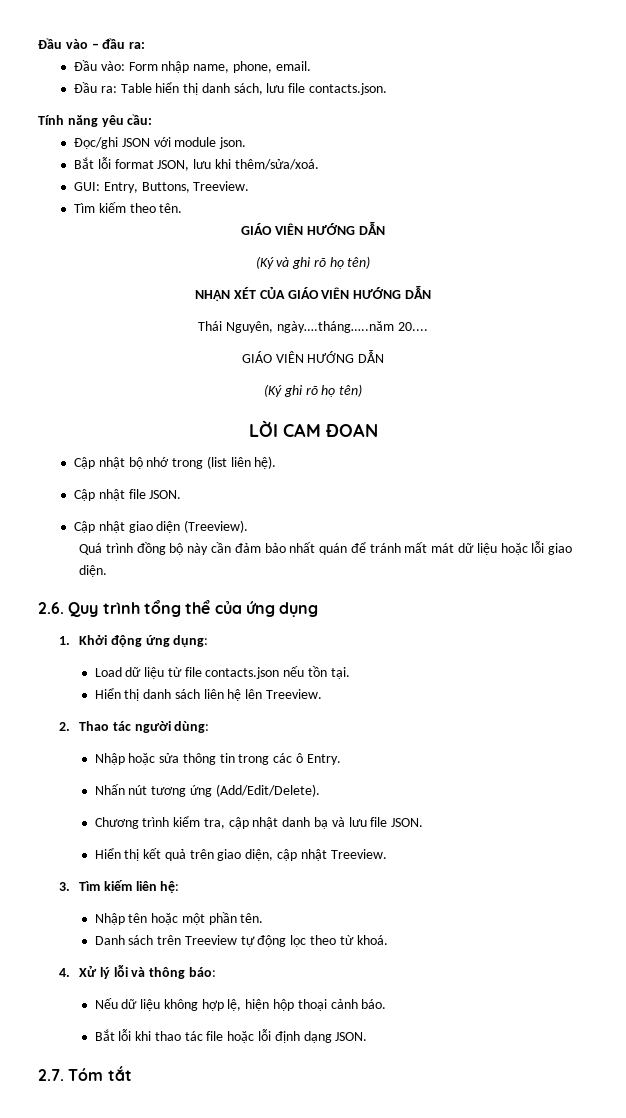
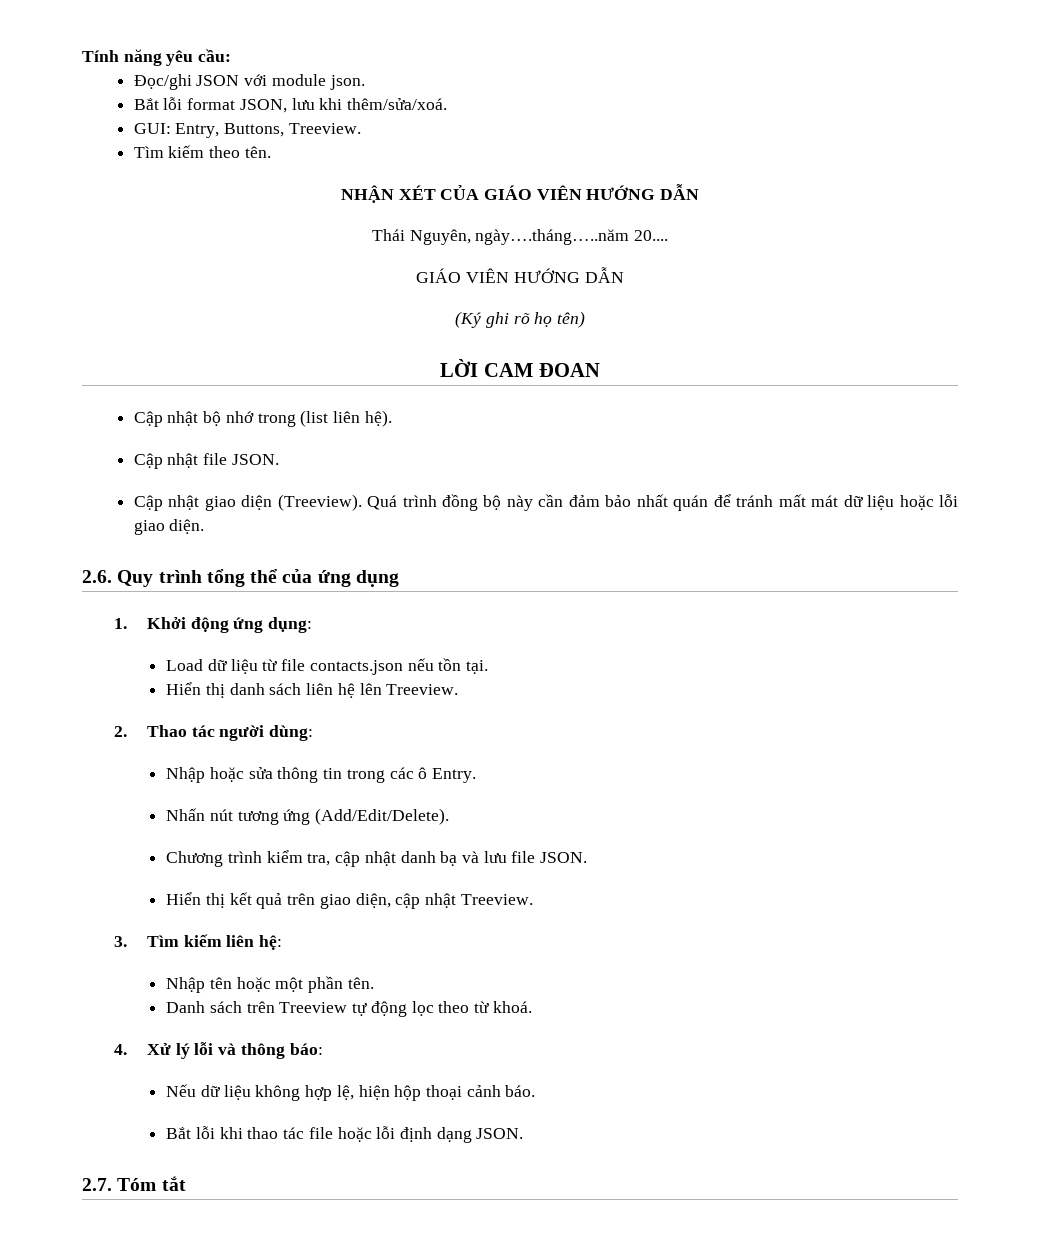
[38,38,146,49] [73,60,311,73] [73,82,387,95] Đầu vào – đầu ra: // Đầu vào: Form nhập name, phone, email. // Đầu ra: Table hiển thị danh sách, lưu file contacts.json. // -> (82, 56) none
[241,222,385,235] [255,256,371,269] // GIÁO VIÊN HƯỚNG DẪN // (Ký và ghi rõ họ tên) -> (271, 152) none
(249, 526) // -> (362, 502) none

